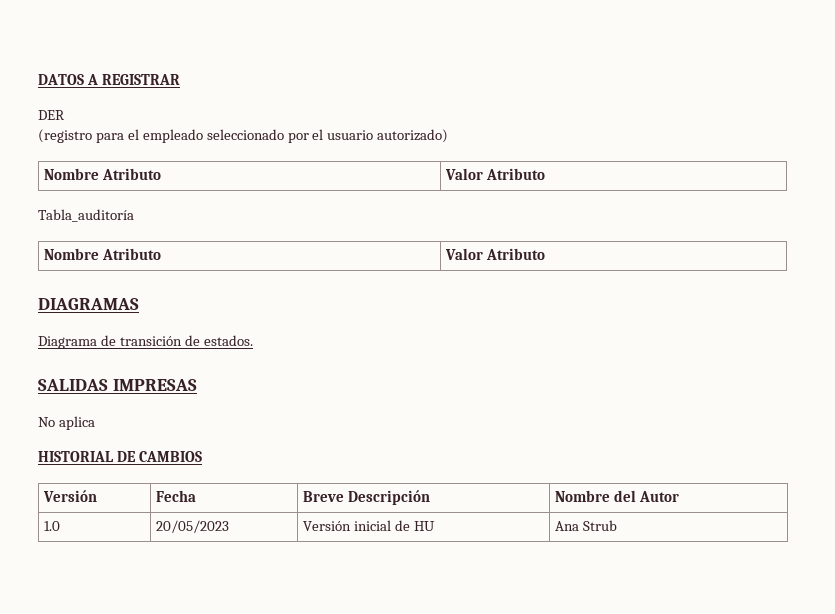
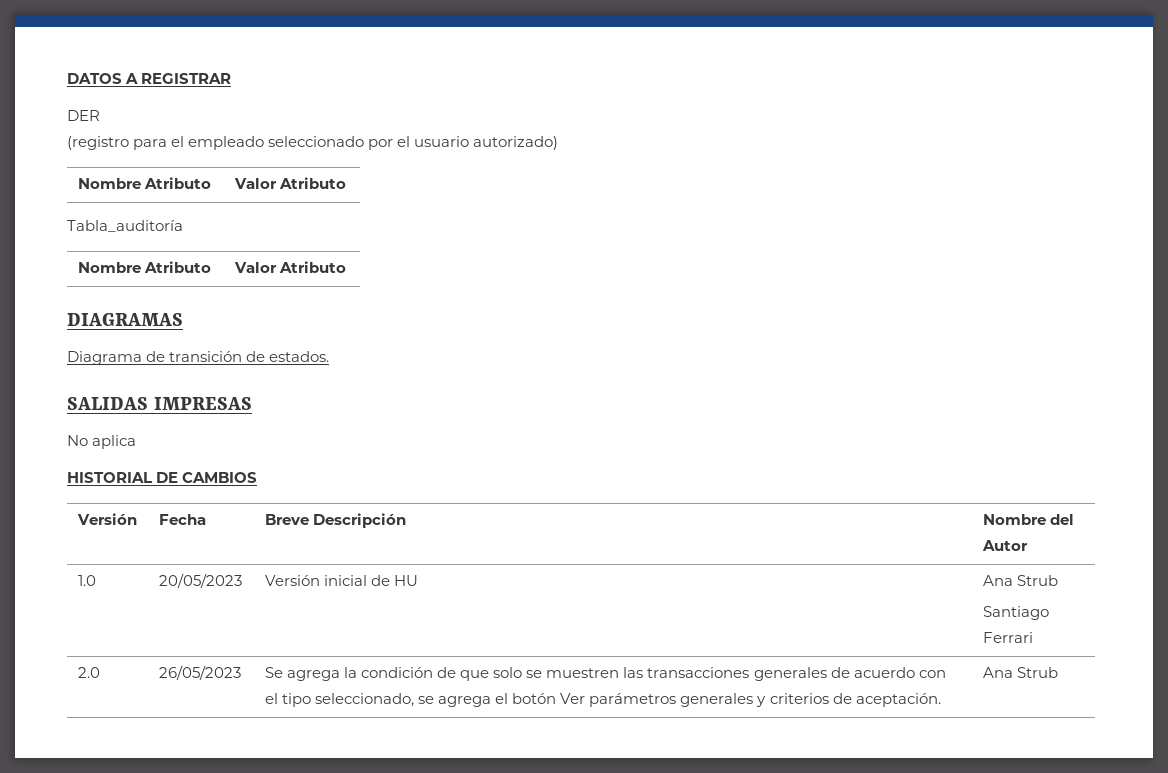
(617, 525) none -> [982,606,1049,620] [982,632,1033,643] [77,667,100,678] [158,665,241,680] [264,667,946,681] [264,693,941,707] [982,667,1059,678] // Santiago Ferrari // 2.0 | 26/05/2023 | Se agrega la condición de que solo se muestren las transacciones generales de acuerdo con el tipo seleccionado, se agrega el botón Ver parámetros generales y criterios de aceptación. | Ana Strub

